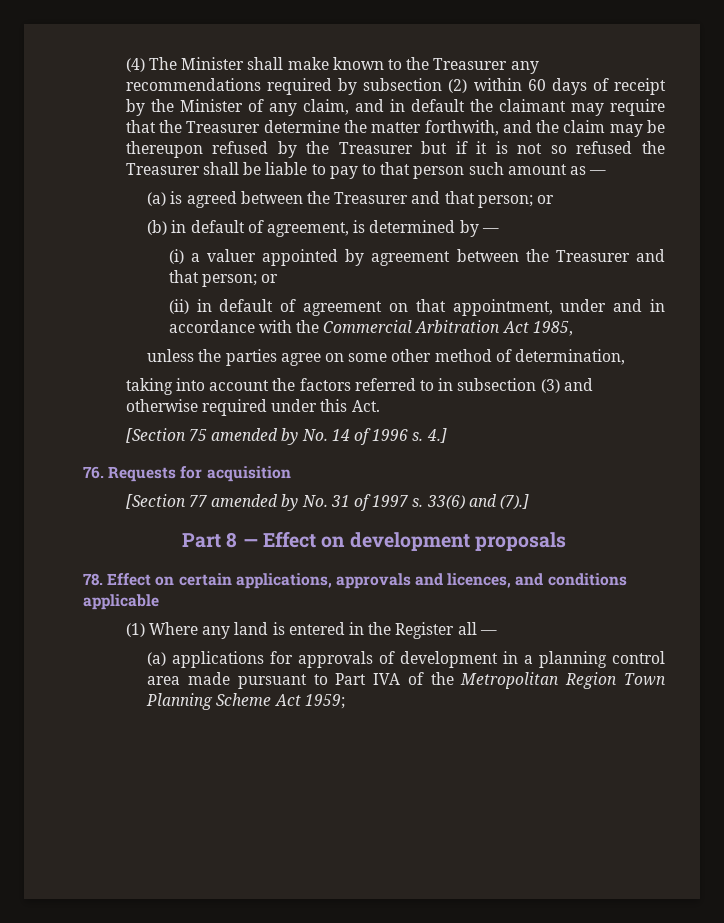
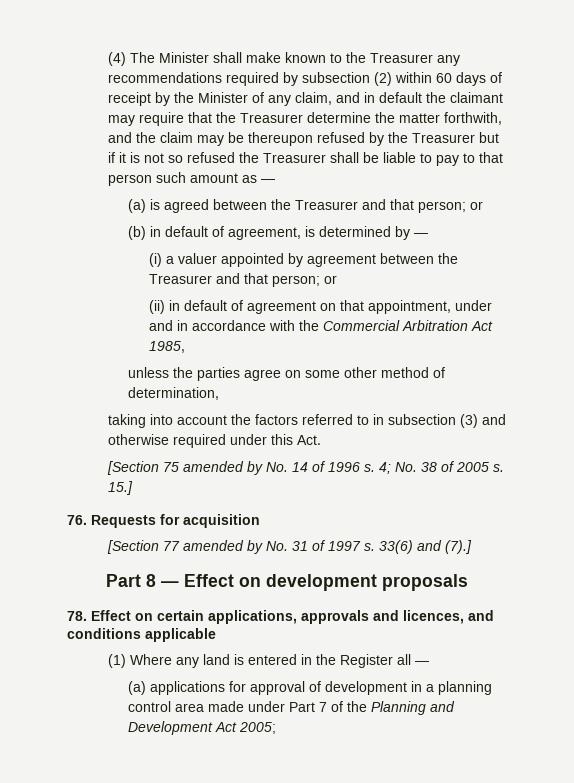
[426,428,447,443] 4.] -> [378,461,504,474] [107,481,133,495] 4; No. 38 of 2005 s. 15.]
[298,651,374,668] approvals -> [250,681,306,695] approval
[237,672,667,689] [146,693,345,710] pursuant to Part IVA of the Metropolitan Region Town Planning Scheme Act 1959; -> [248,701,456,715] [128,721,277,735] under Part 7 of the Planning and Development Act 2005;

